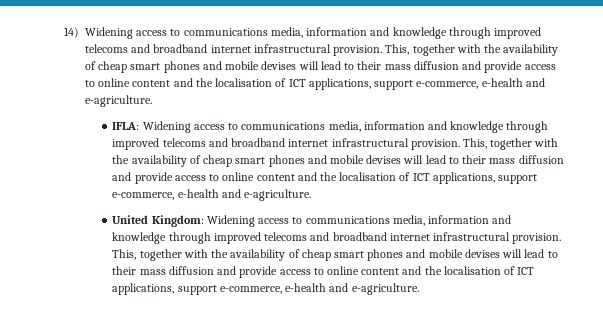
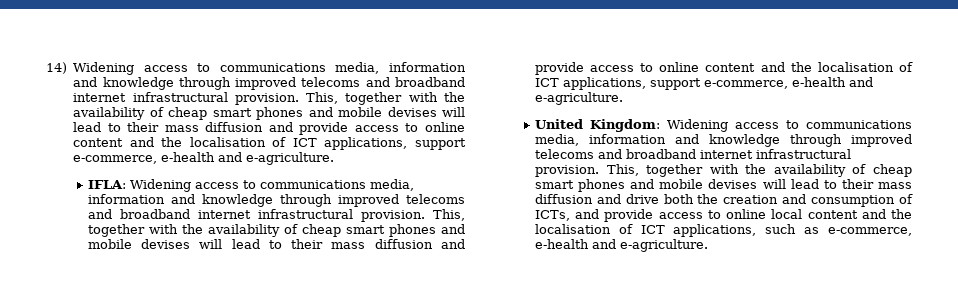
[239,266,535,278] [112,283,217,295] provide access to online content and the localisation of ICT applications, support -> [625,194,913,207] [534,209,913,222] [534,224,820,237] drive both the creation and consumption of ICTs, and provide access to online local content and the localisation of ICT applications, such as

